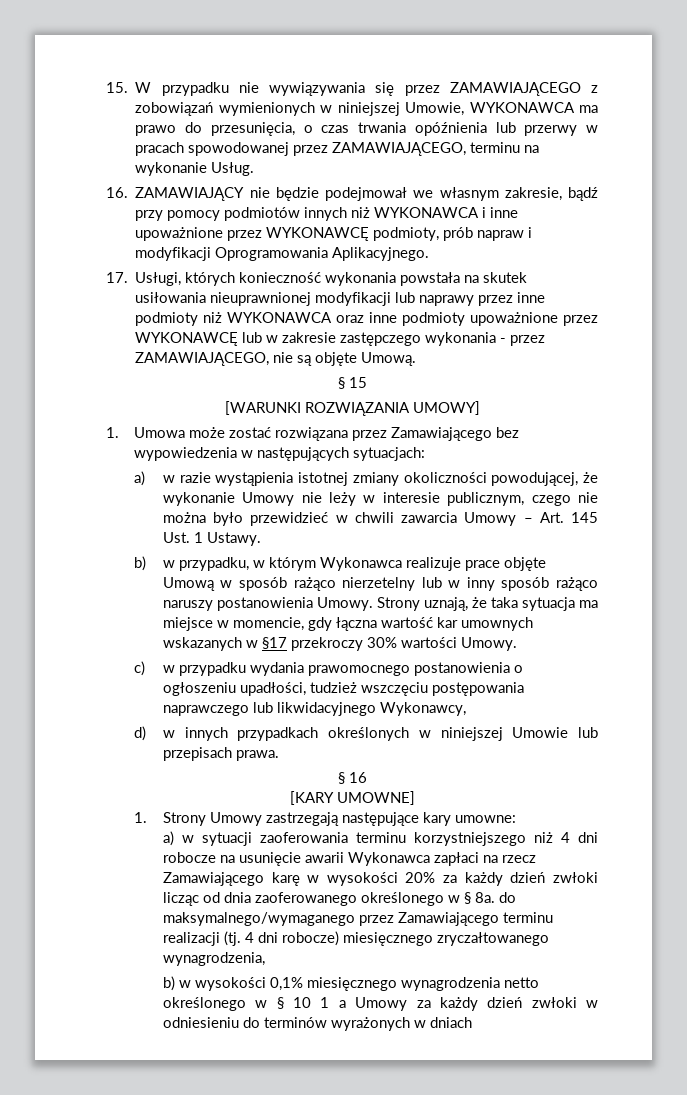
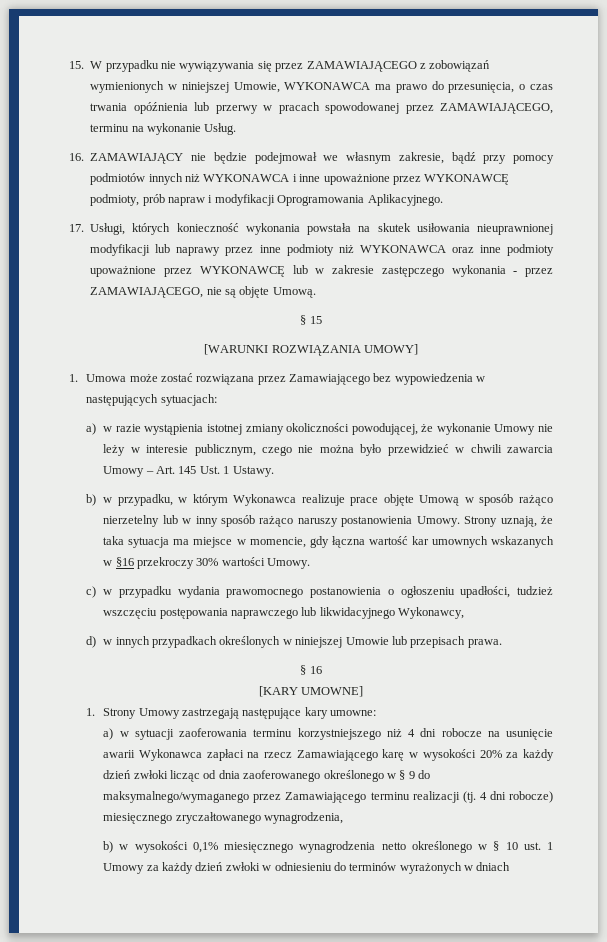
[261,637,287,649] §17 -> [115,557,134,567] §16
[474,892,495,903] 8a. -> [408,771,415,779] 9
[320,997,346,1008] 1 a -> [523,842,553,850] ust. 1

